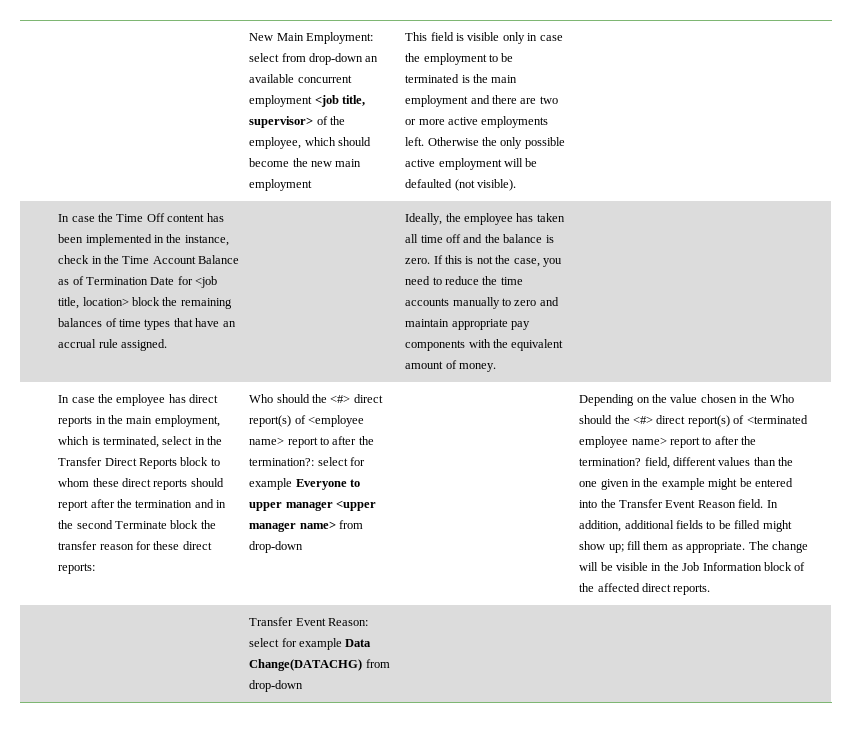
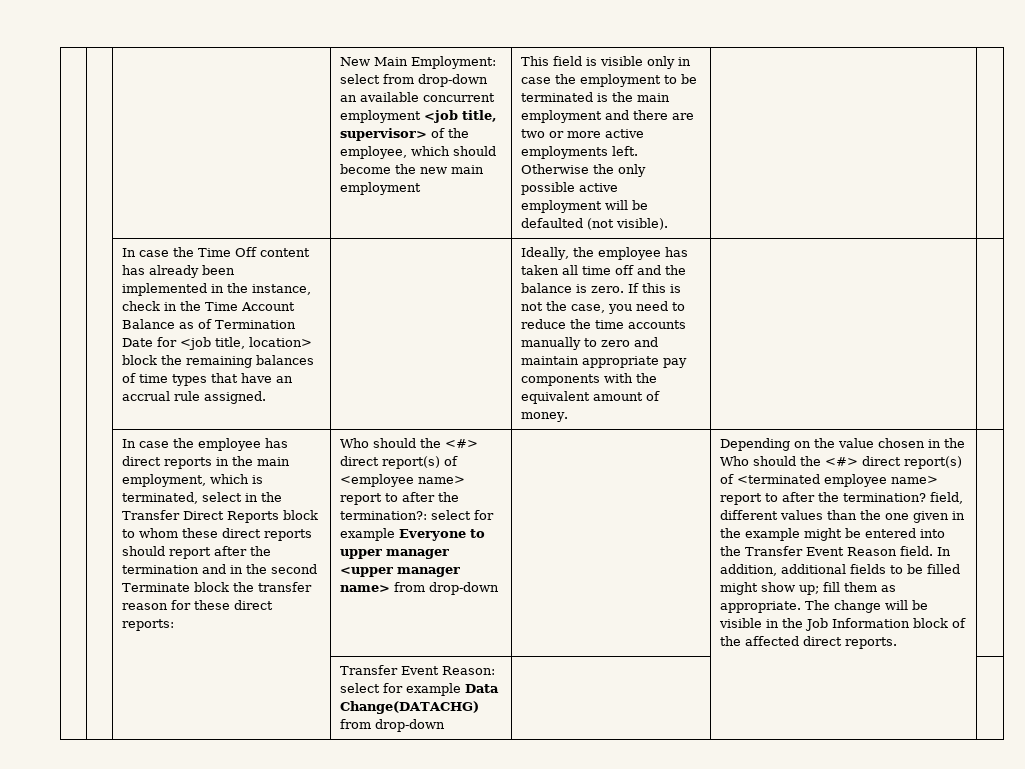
(224, 217) none -> [148,265,199,278] already

